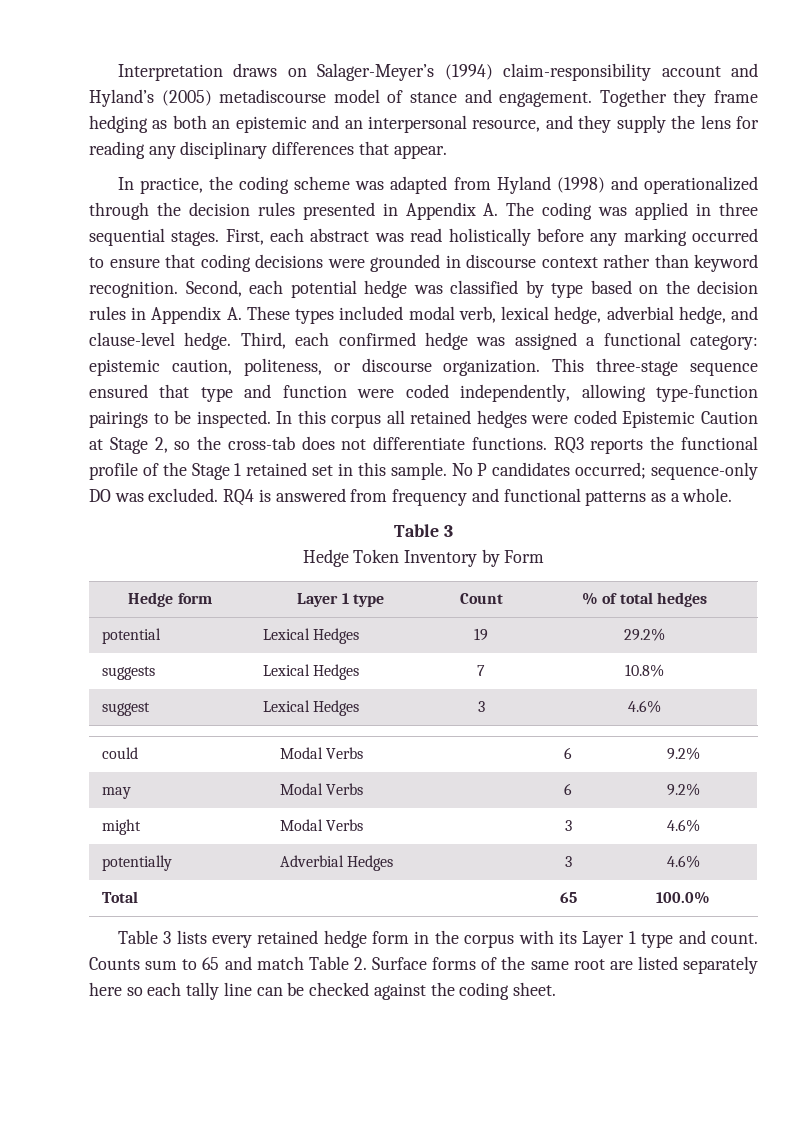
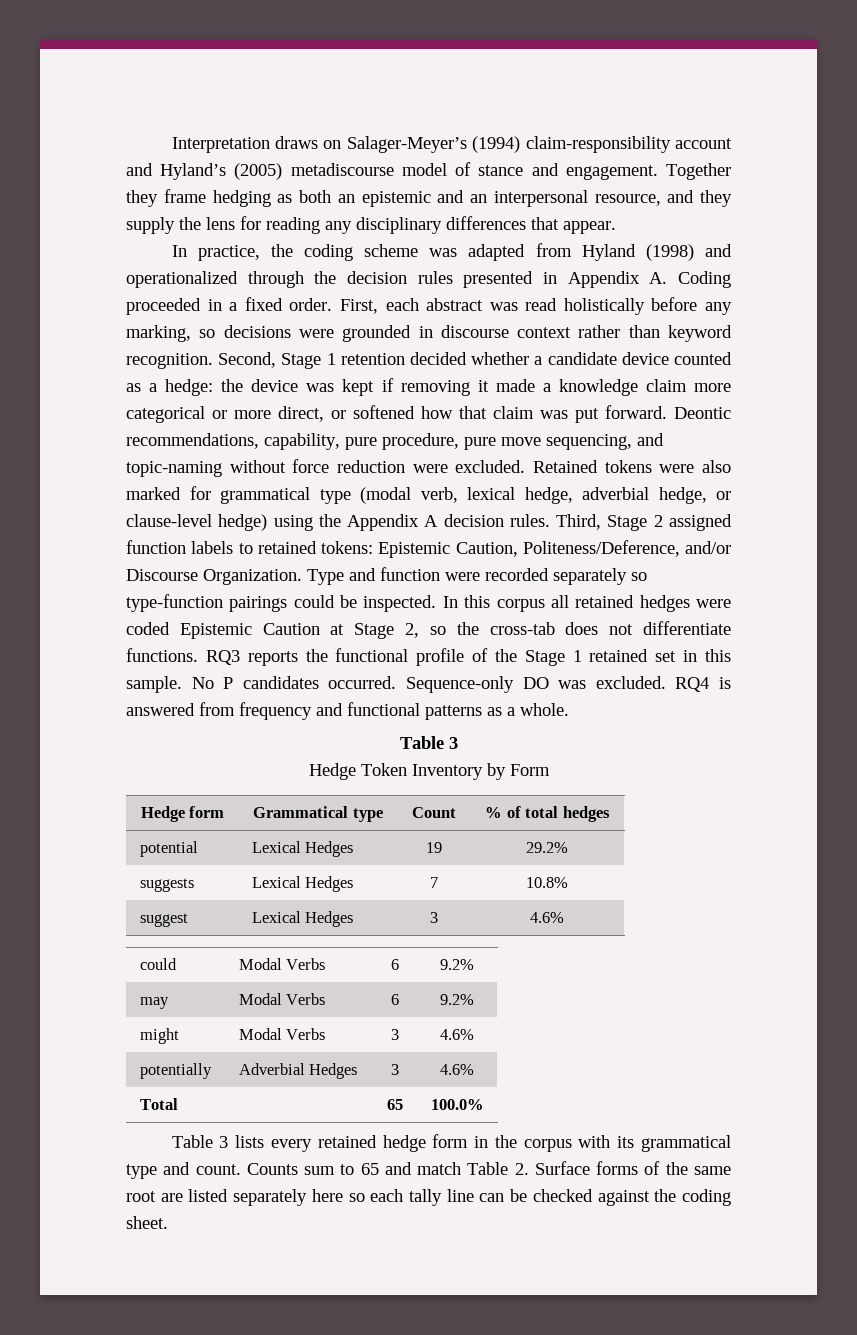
[506,202,758,220] [89,228,220,246] The coding was applied in three sequential stages. -> [678,271,731,288] [126,297,333,315] Coding proceeded in a fixed order.
[623,228,759,246] [89,254,251,272] marking occurred to ensure that coding -> [126,325,216,342] marking, so
[249,280,758,298] [89,306,455,324] each potential hedge was classified by type based on the decision rules in Appendix A. These types included modal -> [281,352,732,369] [126,378,731,396] [126,405,731,423] [126,433,664,450] [126,459,731,477] [126,486,411,504] Stage 1 retention decided whether a candidate device counted as a hedge: the device was kept if removing it made a knowledge claim more categorical or more direct, or softened how that claim was put forward. Deontic recommendations, capability, pure procedure, pure move sequencing, and topic-naming without force reduction were excluded. Retained tokens were also marked for grammatical type (modal
[731,306,759,320] [89,332,758,350] [89,358,758,376] [89,384,646,402] and clause-level hedge. Third, each confirmed hedge was assigned a functional category: epistemic caution, politeness, or discourse organization. This three-stage sequence ensured that type and function were coded independently, allowing -> [716,491,731,500] [126,514,732,531] [126,540,731,558] [126,567,647,585] or clause-level hedge) using the Appendix A decision rules. Third, Stage 2 assigned function labels to retained tokens: Epistemic Caution, Politeness/Deference, and/or Discourse Organization. Type and function were recorded separately so
[153,413,169,424] to -> [293,595,335,608] could
[575,462,758,480] occurred; sequence-only -> [328,676,514,693] occurred. Sequence-only
[297,593,349,607] Layer 1 -> [253,806,349,818] Grammatical
[582,931,636,948] Layer 1 -> [640,1135,731,1152] grammatical

